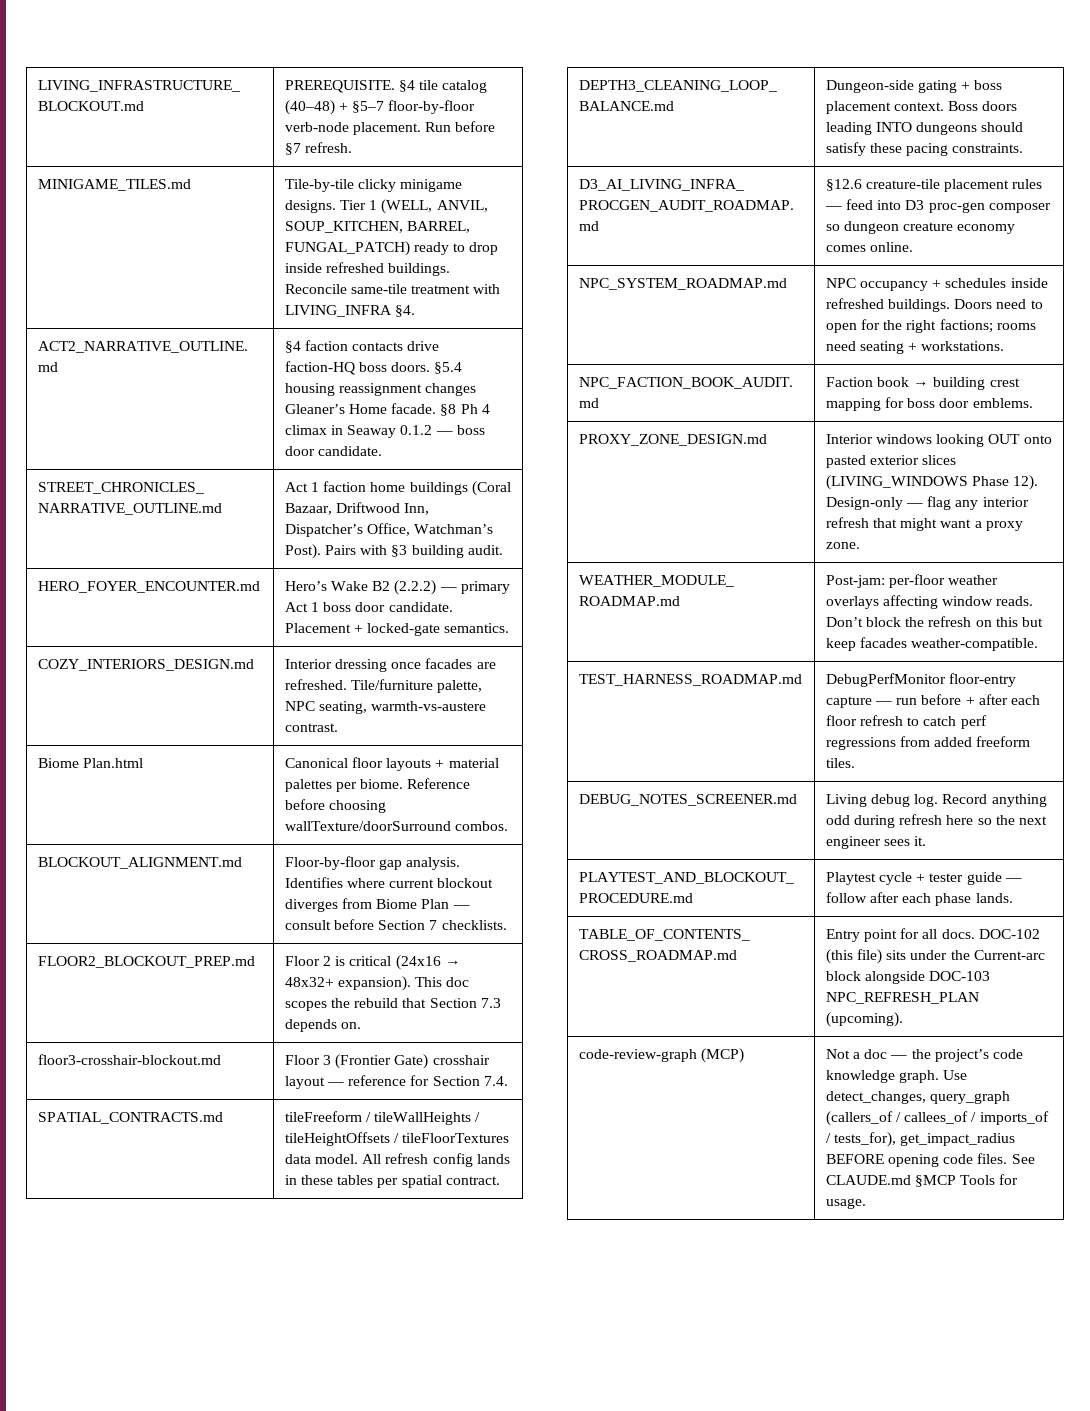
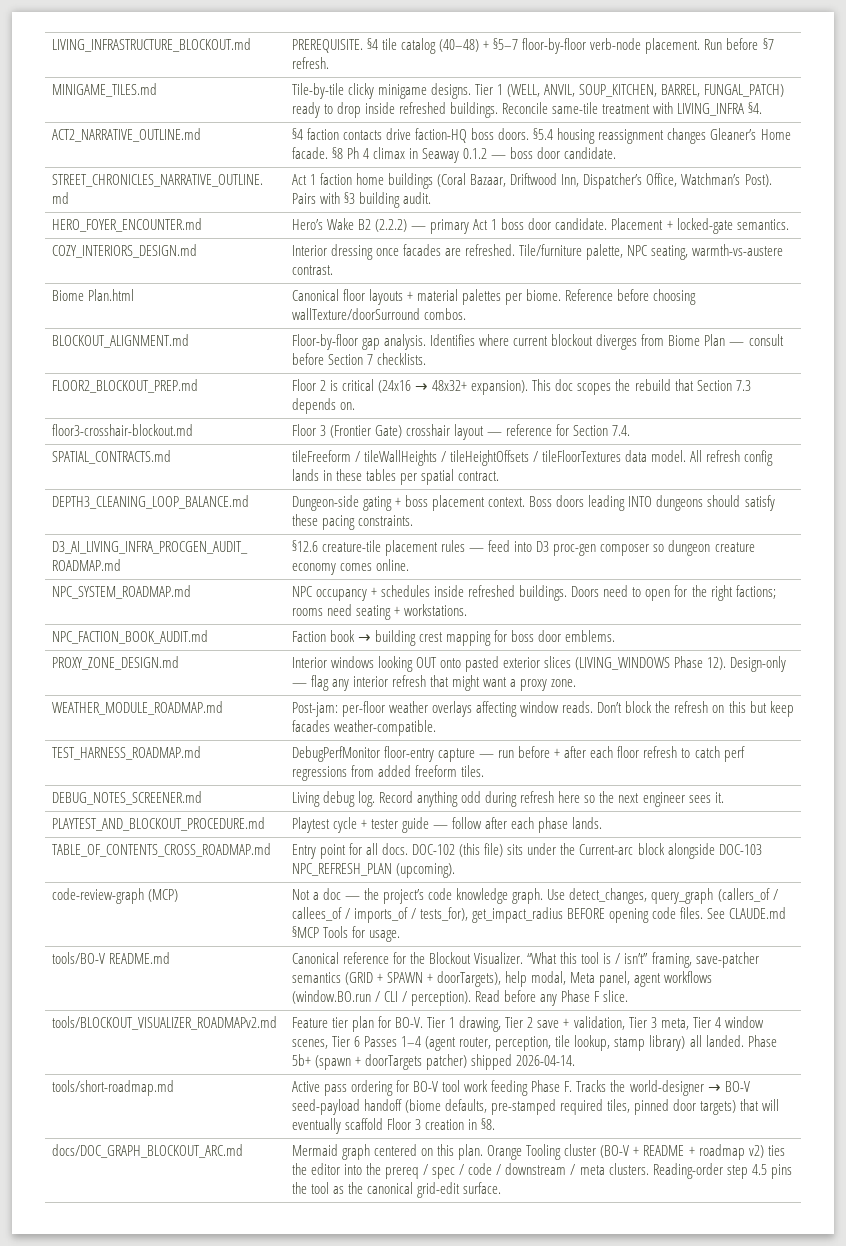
(866, 1203) none -> [51,952,170,964] [291,952,759,968] [291,971,713,987] [291,990,629,1006] [51,1016,277,1030] [291,1016,764,1032] [291,1035,777,1051] [291,1054,576,1070] [51,1080,174,1096] [291,1080,750,1096] [291,1099,780,1115] [291,1118,496,1134] [51,1144,243,1158] [291,1144,785,1160] [291,1163,792,1179] [291,1182,502,1198] // tools/BO-V README.md | Canonical reference for the Blockout Visualizer. “What this tool is / isn’t” framing, save-patcher semantics (GRID + SPAWN + doorTargets), help modal, Meta panel, agent workflows (window.BO.run / CLI / perception). Read before any Phase F slice. // tools/BLOCKOUT_VISUALIZER_ROADMAPv2.md | Feature tier plan for BO-V. Tier 1 drawing, Tier 2 save + validation, Tier 3 meta, Tier 4 window scenes, Tier 6 Passes 1–4 (agent router, perception, tile lookup, stamp library) all landed. Phase 5b+ (spawn + doorTargets patcher) shipped 2026-04-14. // tools/short-roadmap.md | Active pass ordering for BO-V tool work feeding Phase F. Tracks the world-designer → BO-V seed-payload handoff (biome defaults, pre-stamped required tiles, pinned door targets) that will eventually scaffold Floor 3 creation in §8. // docs/DOC_GRAPH_BLOCKOUT_ARC.md | Mermaid graph centered on this plan. Orange Tooling cluster (BO-V + README + roadmap v2) ties the editor into the prereq / spec / code / downstream / meta clusters. Reading-order step 4.5 pins the tool as the canonical grid-edit surface.

